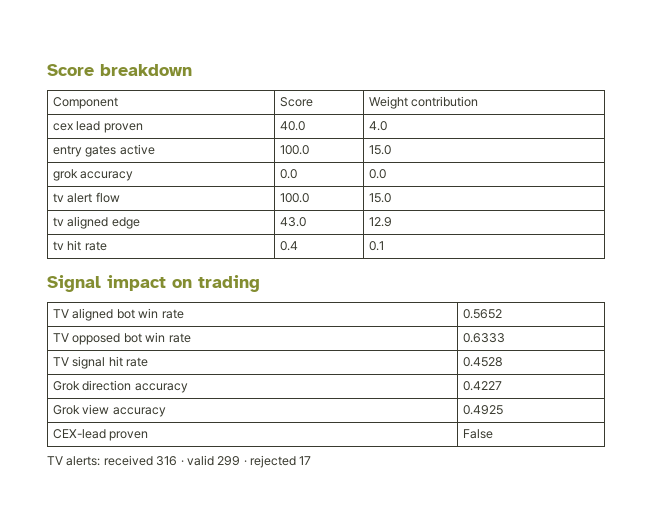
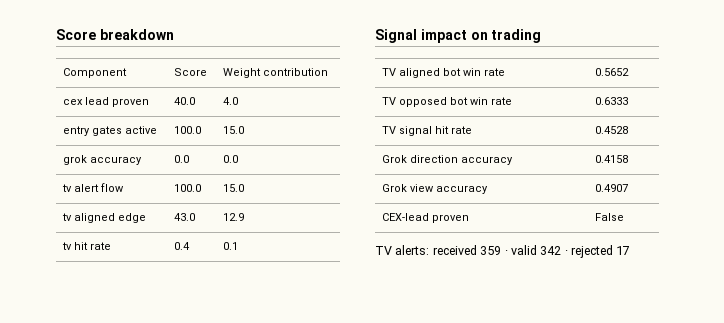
[463,381,503,391] 0.4227 -> [595,155,629,163] 0.4158
[463,405,504,415] 0.4925 -> [595,184,629,192] 0.4907
[156,456,178,466] 316 -> [480,246,502,255] 359
[217,456,241,466] 299 -> [540,246,562,255] 342

